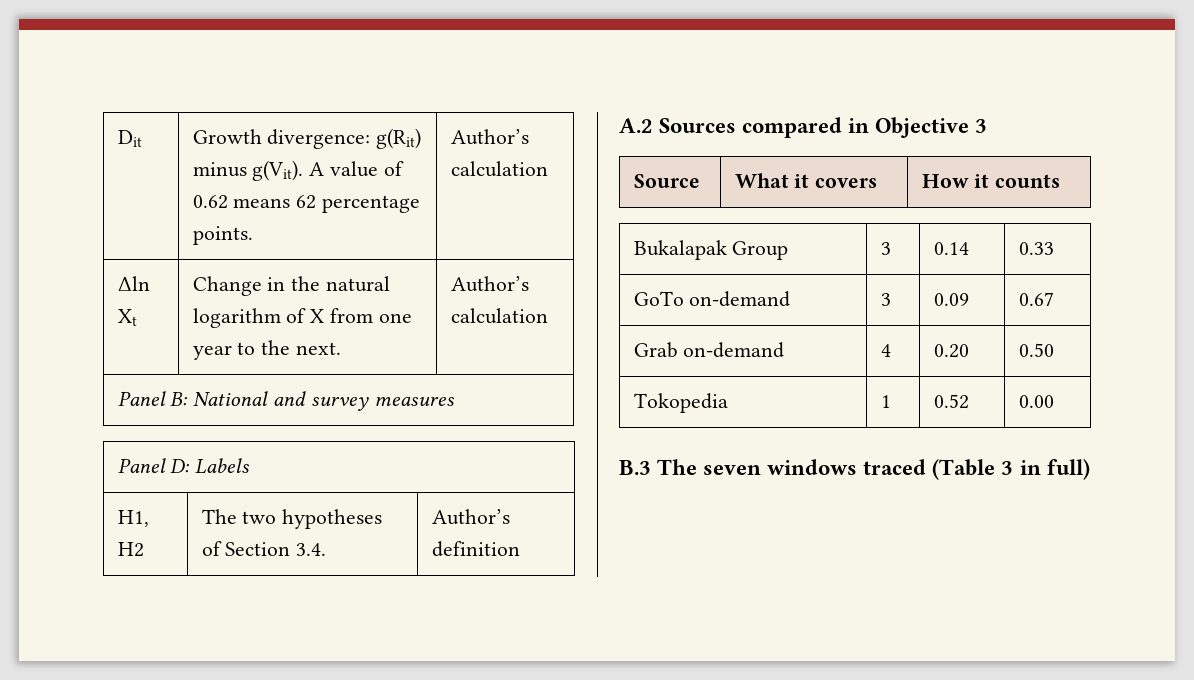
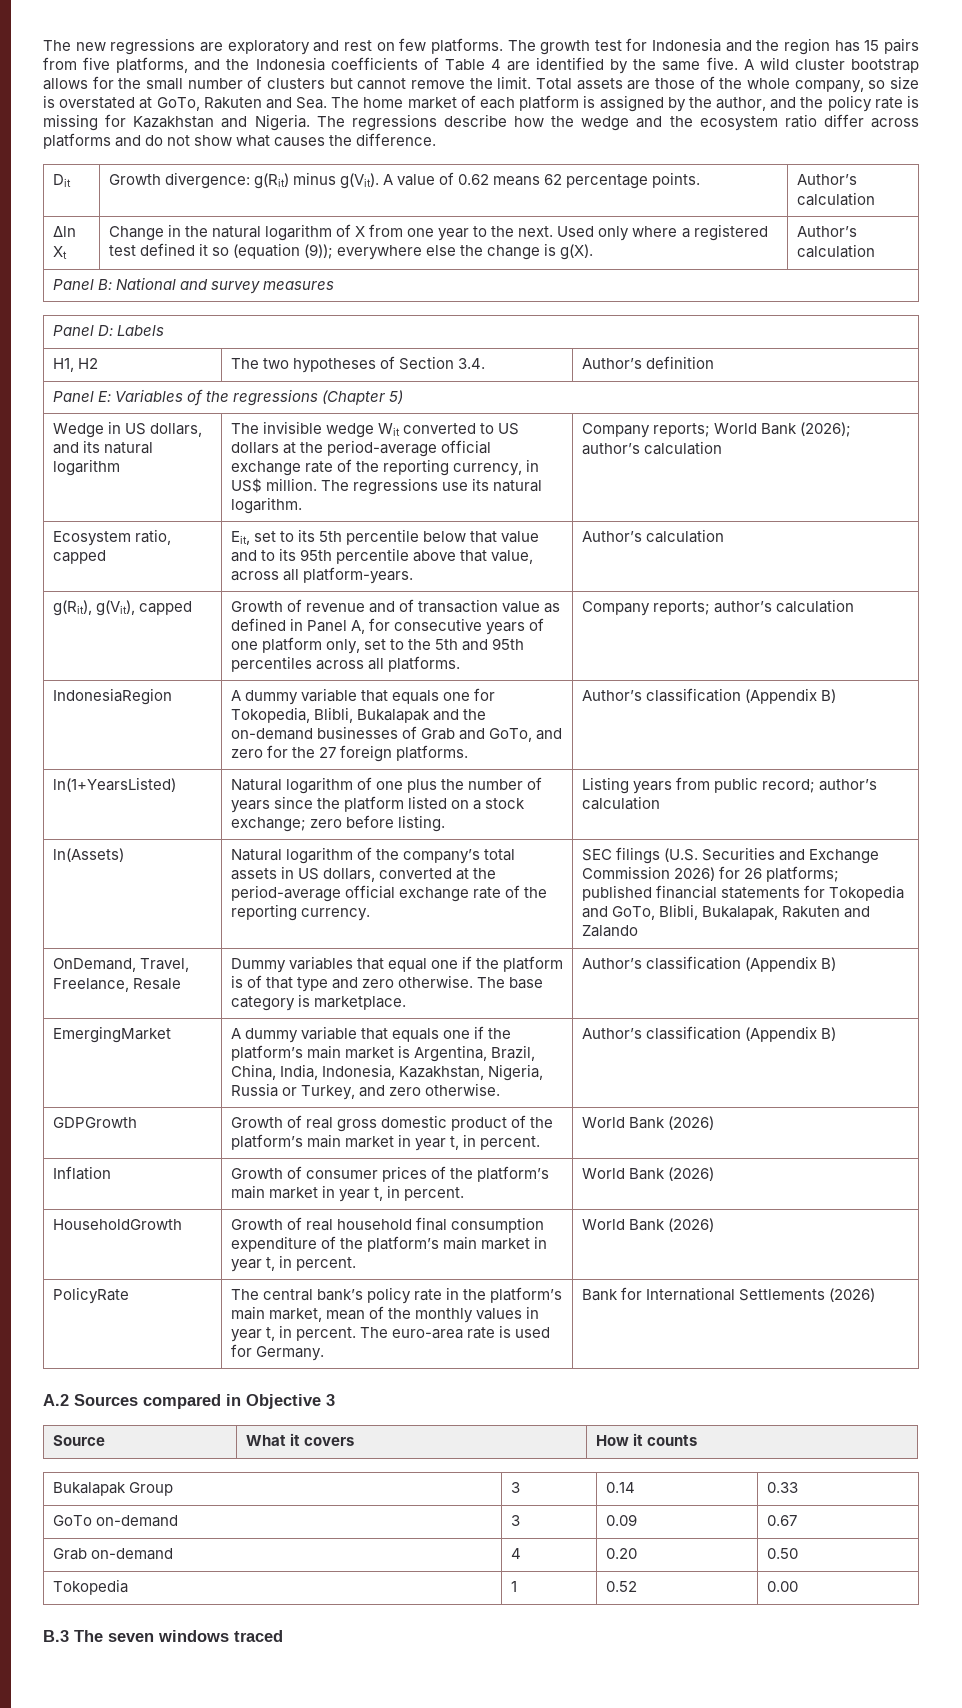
(117, 138) none -> [43,38,919,55] [43,57,920,74] [43,76,919,93] [43,95,919,112] [43,114,919,131] [43,133,437,149] The new regressions are exploratory and rest on few platforms. The growth test for Indonesia and the region has 15 pairs from five platforms, and the Indonesia coefficients of Table 4 are identified by the same five. A wild cluster bootstrap allows for the small number of clusters but cannot remove the limit. Total assets are those of the whole company, so size is overstated at GoTo, Rakuten and Sea. The home market of each platform is assigned by the author, and the policy rate is missing for Kazakhstan and Nigeria. The regressions describe how the wedge and the ecosystem ratio differ across platforms and do not show what causes the difference. //
(341, 348) none -> [557,224,768,241] [108,243,594,260] Used only where a registered test defined it so (equation (9)); everywhere else the change is g(X).
(520, 549) none -> [52,389,404,406] [52,421,202,438] [52,440,153,454] [52,459,120,476] [230,421,520,438] [230,440,491,457] [230,459,540,476] [230,478,543,495] [230,497,302,514] [581,422,851,438] [581,441,722,455] [52,529,171,546] [52,550,106,564] [230,529,540,545] [230,548,534,564] [230,567,413,584] [581,529,724,543] [52,600,192,616] [230,599,561,613] [230,618,545,635] [230,637,525,654] [230,656,460,672] [581,599,854,616] [52,688,172,705] [230,688,496,705] [230,707,486,723] [230,726,563,742] [230,745,468,762] [581,688,836,704] [52,777,176,792] [230,777,543,794] [230,796,526,813] [230,815,445,832] [581,777,877,794] [581,796,660,810] [52,848,124,862] [230,847,515,864] [230,866,497,882] [230,885,547,902] [230,904,370,921] [581,847,879,864] [581,866,839,882] [581,885,904,901] [581,904,870,920] [581,925,638,937] [52,958,189,972] [52,978,181,992] [230,956,564,973] [230,975,544,992] [230,994,406,1011] [581,956,836,972] [52,1026,171,1043] [230,1026,512,1043] [230,1045,535,1062] [230,1064,543,1081] [230,1083,500,1100] [581,1026,836,1042] [52,1117,137,1128] [230,1115,554,1132] [230,1134,541,1151] [581,1116,714,1130] [52,1166,111,1180] [230,1166,550,1182] [230,1185,465,1202] [581,1167,714,1181] [52,1219,182,1230] [230,1217,544,1233] [230,1236,548,1252] [230,1255,356,1272] [581,1218,714,1232] [52,1287,129,1304] [230,1287,563,1304] [230,1306,540,1323] [230,1325,551,1342] [230,1344,324,1361] [581,1287,875,1302] // Panel E: Variables of the regressions (Chapter 5) // Wedge in US dollars, and its natural logarithm | The invisible wedge Wit converted to US dollars at the period-average official exchange rate of the reporting currency, in US$ million. The regressions use its natural logarithm. | Company reports; World Bank (2026); author’s calculation // Ecosystem ratio, capped | Eit, set to its 5th percentile below that value and to its 95th percentile above that value, across all platform-years. | Author’s calculation // g(Rit), g(Vit), capped | Growth of revenue and of transaction value as defined in Panel A, for consecutive years of one platform only, set to the 5th and 95th percentiles across all platforms. | Company reports; author’s calculation // IndonesiaRegion | A dummy variable that equals one for Tokopedia, Blibli, Bukalapak and the on-demand businesses of Grab and GoTo, and zero for the 27 foreign platforms. | Author’s classification (Appendix B) // ln(1+YearsListed) | Natural logarithm of one plus the number of years since the platform listed on a stock exchange; zero before listing. | Listing years from public record; author’s calculation // ln(Assets) | Natural logarithm of the company’s total assets in US dollars, converted at the period-average official exchange rate of the reporting currency. | SEC filings (U.S. Securities and Exchange Commission 2026) for 26 platforms; published financial statements for Tokopedia and GoTo, Blibli, Bukalapak, Rakuten and Zalando // OnDemand, Travel, Freelance, Resale | Dummy variables that equal one if the platform is of that type and zero otherwise. The base category is marketplace. | Author’s classification (Appendix B) // EmergingMarket | A dummy variable that equals one if the platform’s main market is Argentina, Brazil, China, India, Indonesia, Kazakhstan, Nigeria, Russia or Turkey, and zero otherwise. | Author’s classification (Appendix B) // GDPGrowth | Growth of real gross domestic product of the platform’s main market in year t, in percent. | World Bank (2026) // Inflation | Growth of consumer prices of the platform’s main market in year t, in percent. | World Bank (2026) // HouseholdGrowth | Growth of real household final consumption expenditure of the platform’s main market in year t, in percent. | World Bank (2026) // PolicyRate | The central bank’s policy rate in the platform’s main market, mean of the monthly values in year t, in percent. The euro-area rate is used for Germany. | Bank for International Settlements (2026)
[932,459,1090,480] (Table 3 in full) -> (283, 1636) none

